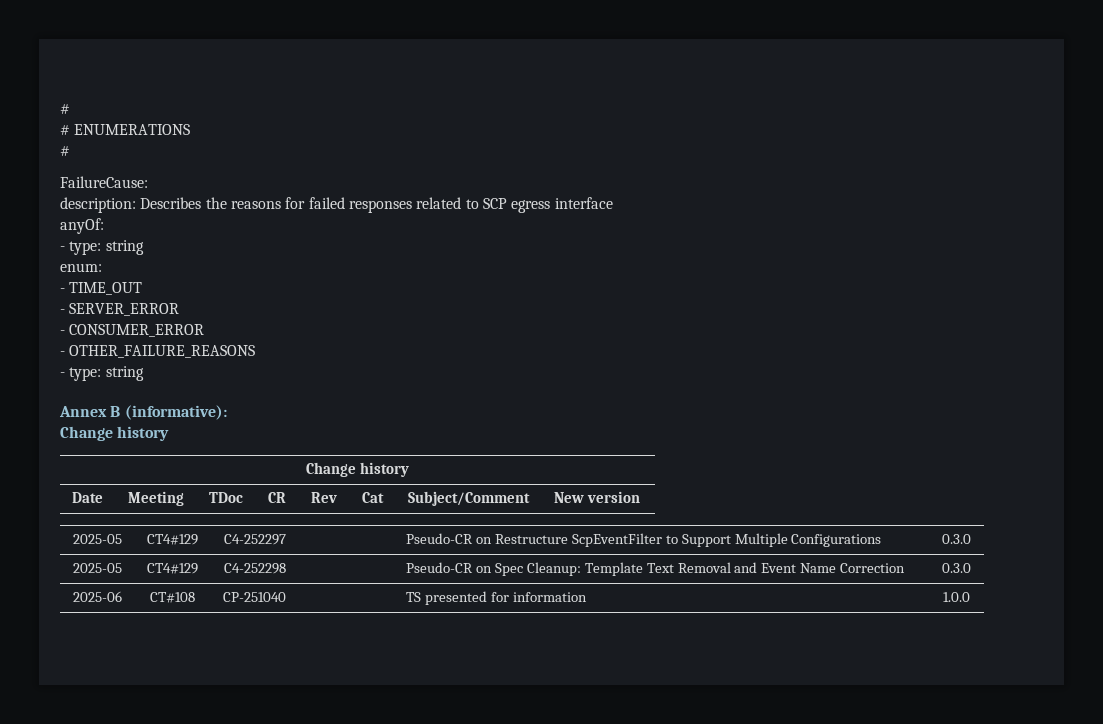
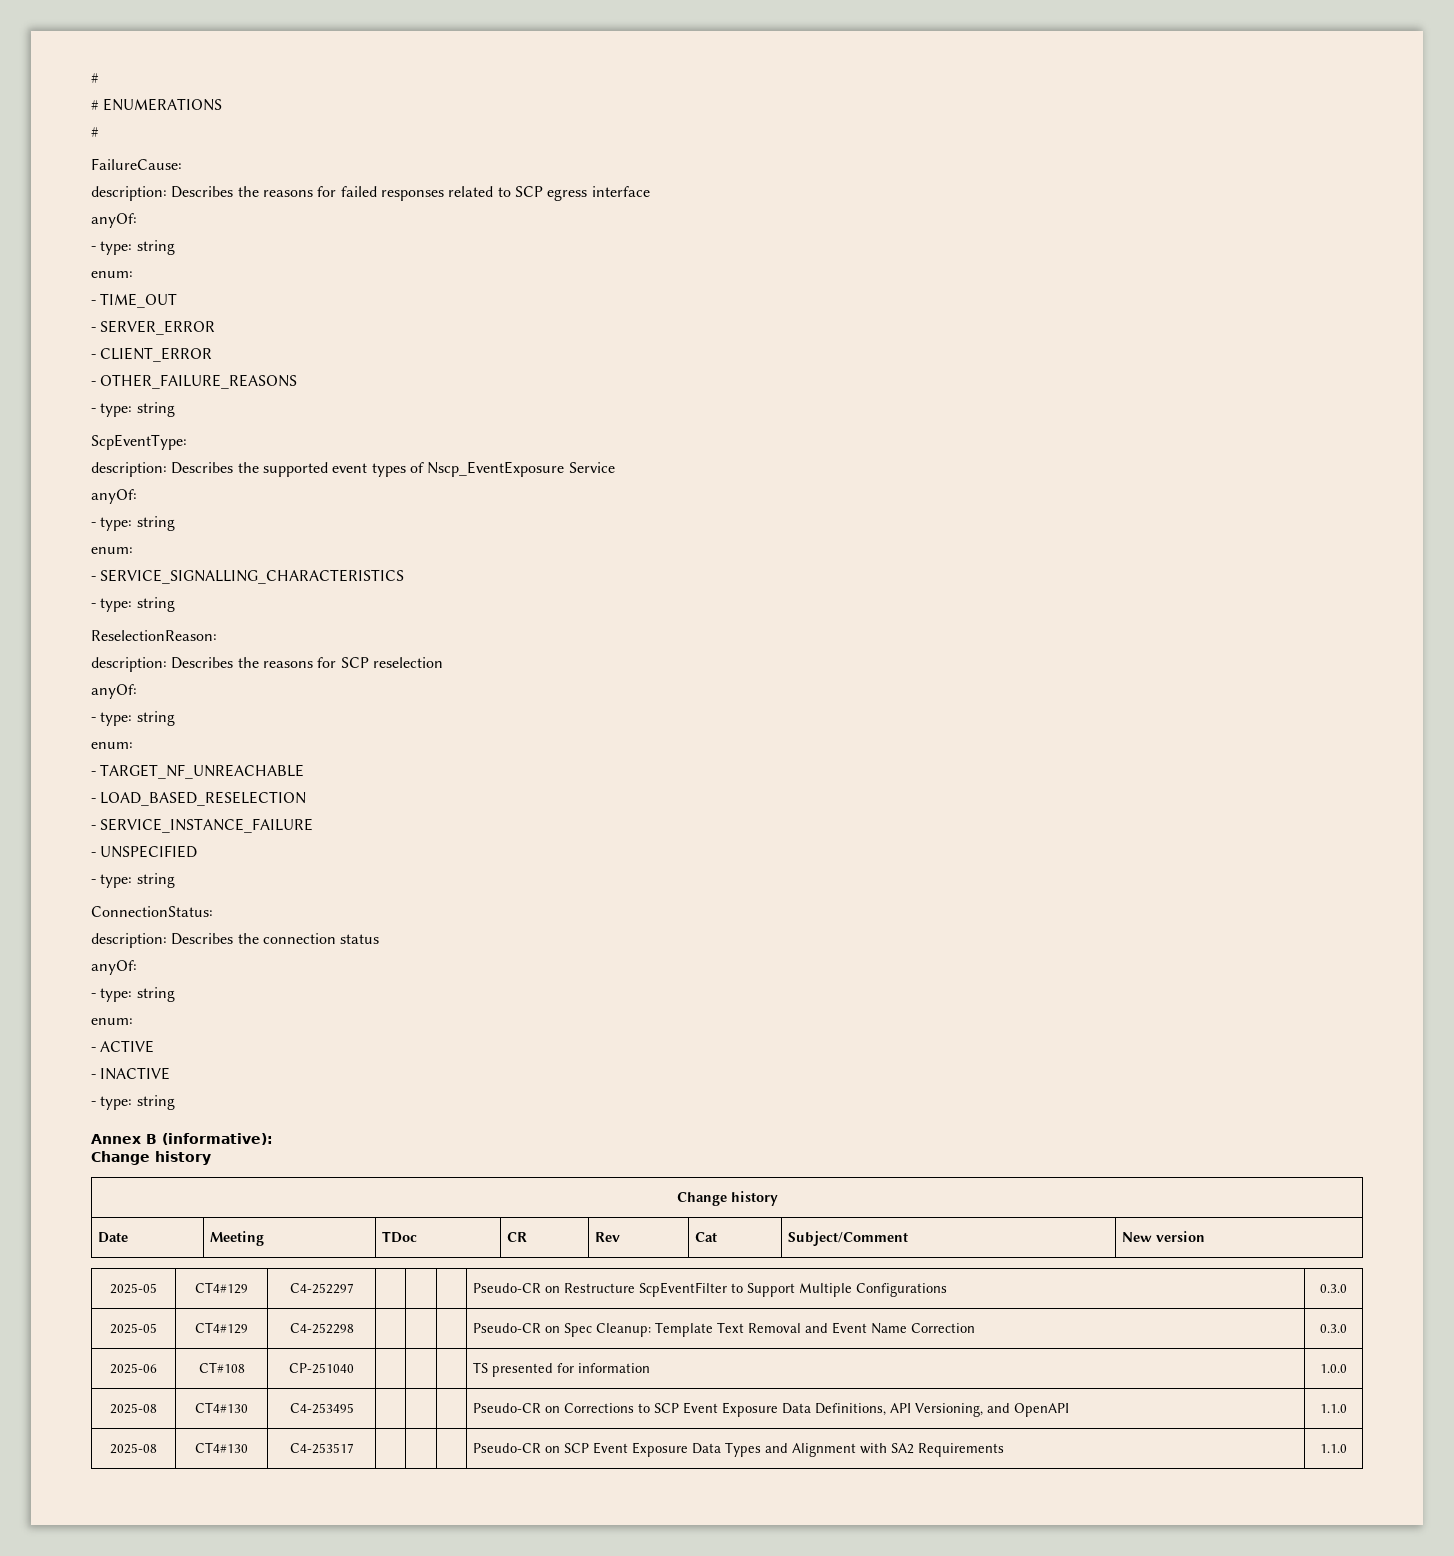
[69,324,205,337] CONSUMER_ERROR -> [100,347,213,362] CLIENT_ERROR
(144, 373) none -> [91,434,187,450] [91,461,615,477] [91,489,137,504] [91,516,175,531] [91,547,133,554] [91,569,405,584] [91,597,175,612] [91,630,217,641] [91,657,443,672] [91,684,137,699] [91,711,175,726] [91,742,133,749] [91,764,305,779] [91,791,307,806] [91,818,314,833] [91,845,198,858] [91,873,175,888] [91,906,213,917] [91,933,380,948] [91,960,137,975] [91,987,175,1002] [91,1018,133,1025] [91,1040,155,1053] [91,1067,171,1080] [91,1095,175,1110] // ScpEventType: // description: Describes the supported event types of Nscp_EventExposure Service // anyOf: // - type: string // enum: // - SERVICE_SIGNALLING_CHARACTERISTICS // - type: string // ReselectionReason: // description: Describes the reasons for SCP reselection // anyOf: // - type: string // enum: // - TARGET_NF_UNREACHABLE // - LOAD_BASED_RESELECTION // - SERVICE_INSTANCE_FAILURE // - UNSPECIFIED // - type: string // ConnectionStatus: // description: Describes the connection status // anyOf: // - type: string // enum: // - ACTIVE // - INACTIVE // - type: string
(970, 597) none -> [110,1403,157,1414] [195,1402,248,1413] [289,1403,354,1414] [473,1402,1070,1417] [1320,1404,1347,1413] [110,1443,157,1454] [195,1442,248,1453] [289,1443,354,1454] [473,1442,1005,1457] [1320,1444,1347,1453] // 2025-08 | CT4#130 | C4-253495 | | | | Pseudo-CR on Corrections to SCP Event Exposure Data Definitions, API Versioning, and OpenAPI | 1.1.0 // 2025-08 | CT4#130 | C4-253517 | | | | Pseudo-CR on SCP Event Exposure Data Types and Alignment with SA2 Requirements | 1.1.0

